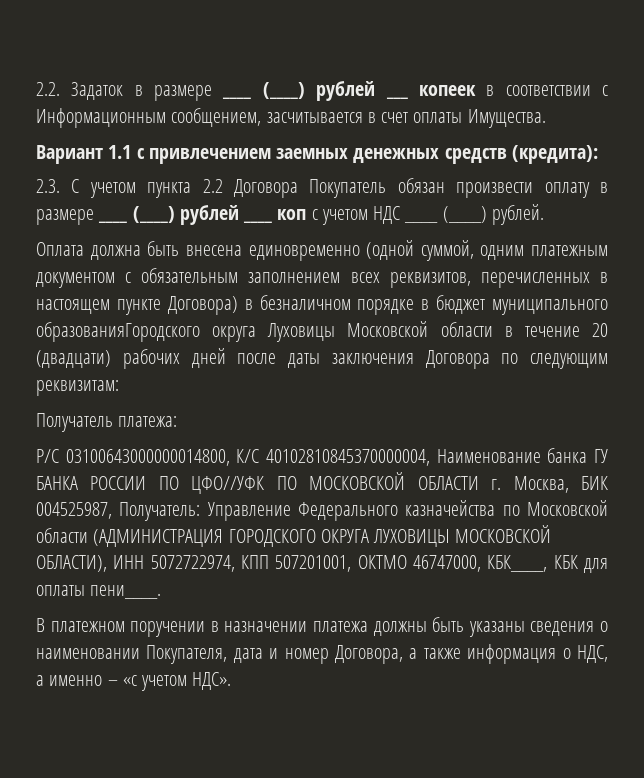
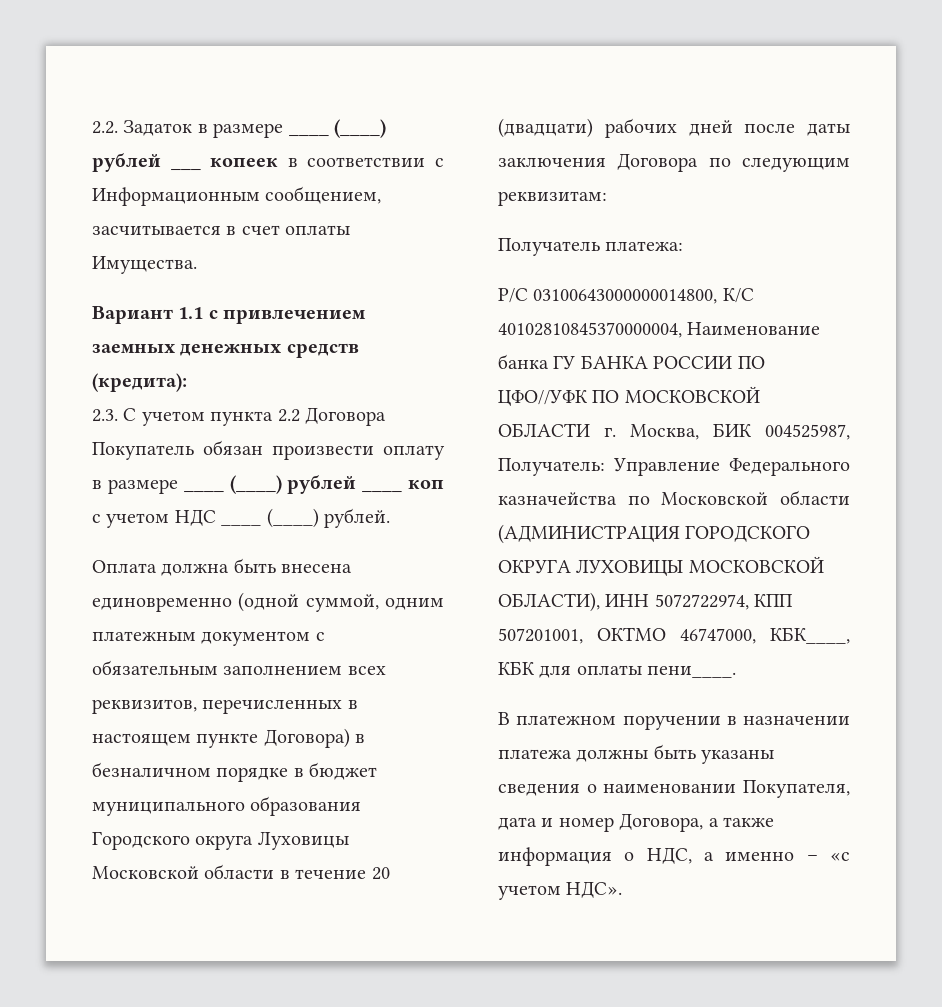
[36,322,200,342] образованияГородского -> [250,796,362,816] [92,831,190,850] образования Городского

